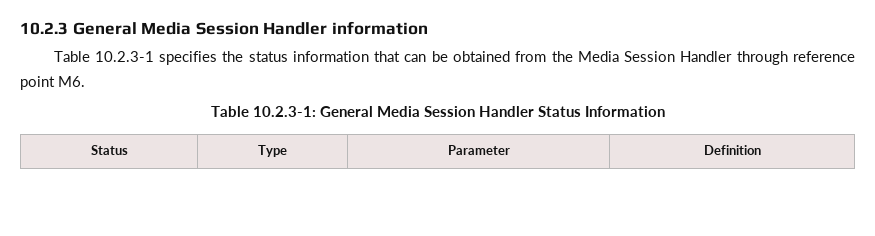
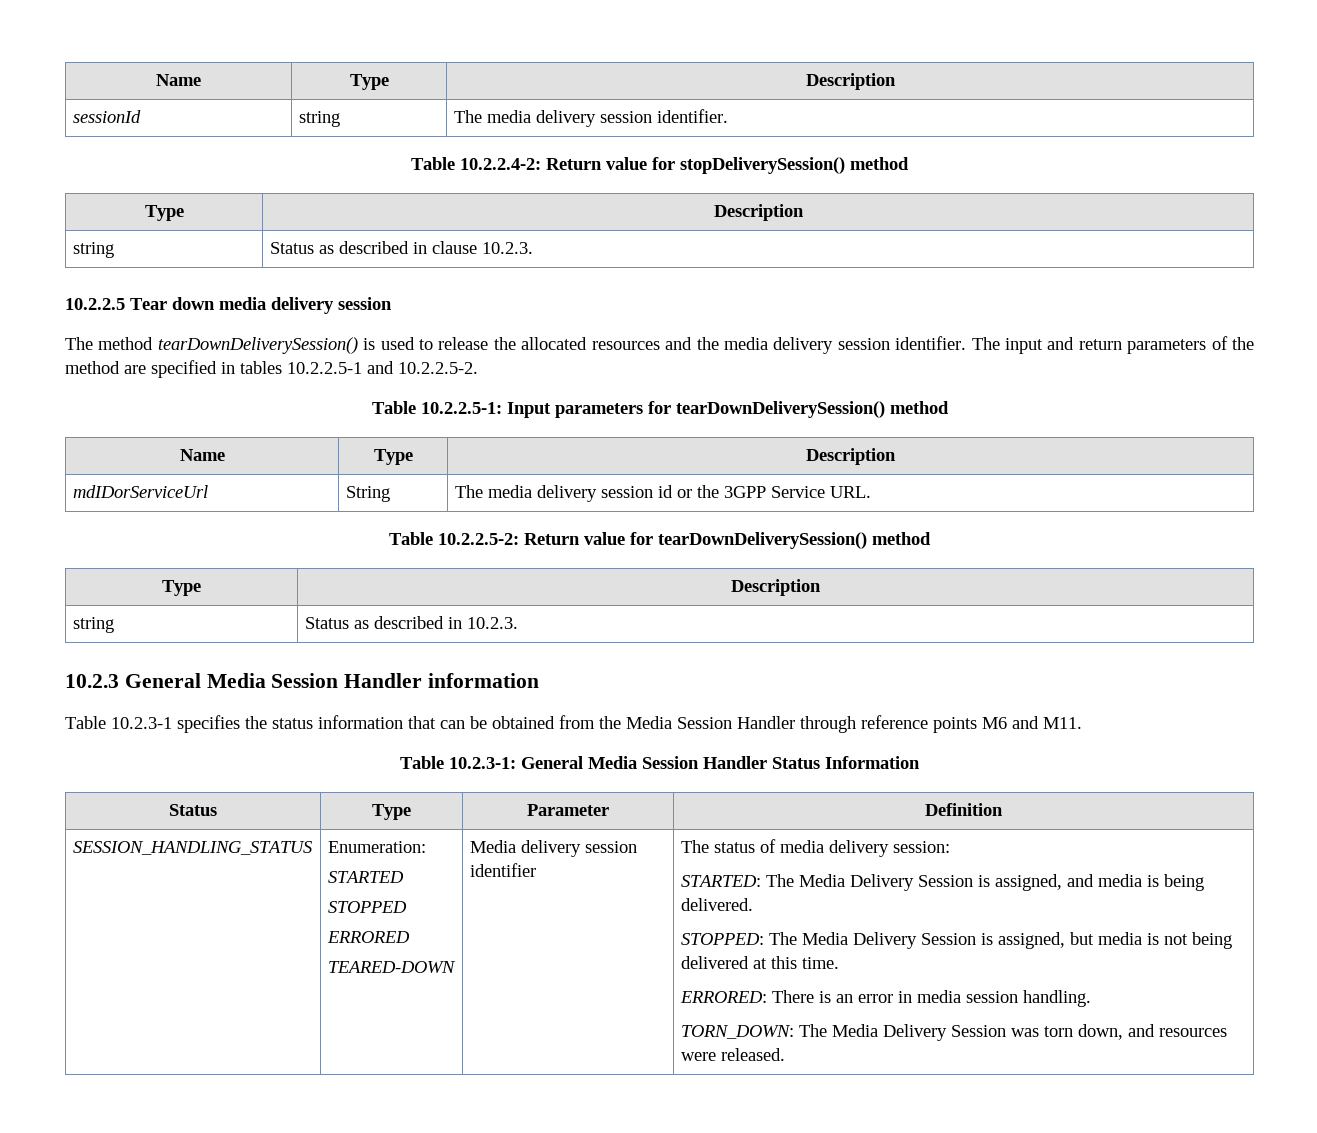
(20, 28) none -> [156,74,201,86] [349,74,389,90] [805,73,896,90] [72,110,141,123] [298,111,340,127] [453,109,728,127] [411,157,909,174] [144,205,184,221] [713,204,804,221] [72,242,114,258] [269,241,533,254] [65,297,392,314] [65,336,1254,354] [65,360,478,378] [371,401,949,418] [179,449,225,461] [373,449,413,465] [806,448,896,465] [72,485,208,498] [345,486,390,502] [454,485,871,502] [389,532,931,549] [162,580,201,596] [731,579,821,596] [72,617,114,633] [304,616,518,629] Name | Type | Description // sessionId | string | The media delivery session identifier. // Table 10.2.2.4-2: Return value for stopDeliverySession() method // Type | Description // string | Status as described in clause 10.2.3. // 10.2.2.5 Tear down media delivery session // The method tearDownDeliverySession() is used to release the allocated resources and the media delivery session identifier. The input and return parameters of the method are specified in tables 10.2.2.5-1 and 10.2.2.5-2. // Table 10.2.2.5-1: Input parameters for tearDownDeliverySession() method // Name | Type | Description // mdIDorServiceUrl | String | The media delivery session id or the 3GPP Service URL. // Table 10.2.2.5-2: Return value for tearDownDeliverySession() method // Type | Description // string | Status as described in 10.2.3. //
[20,76,85,90] point M6. -> [933,716,1082,733] points M6 and M11.
(761, 150) none -> [72,841,312,855] [327,841,426,853] [327,871,404,883] [327,901,407,913] [326,931,410,943] [327,961,456,973] [469,840,637,857] [469,863,536,877] [680,839,950,857] [680,874,1204,891] [680,898,753,911] [680,932,1232,949] [680,956,839,969] [679,990,1091,1007] [680,1024,1227,1041] [680,1048,785,1061] // SESSION_HANDLING_STATUS | Enumeration: // STARTED // STOPPED // ERRORED // TEARED-DOWN | Media delivery session identifier | The status of media delivery session: // STARTED: The Media Delivery Session is assigned, and media is being delivered. // STOPPED: The Media Delivery Session is assigned, but media is not being delivered at this time. // ERRORED: There is an error in media session handling. // TORN_DOWN: The Media Delivery Session was torn down, and resources were released.

